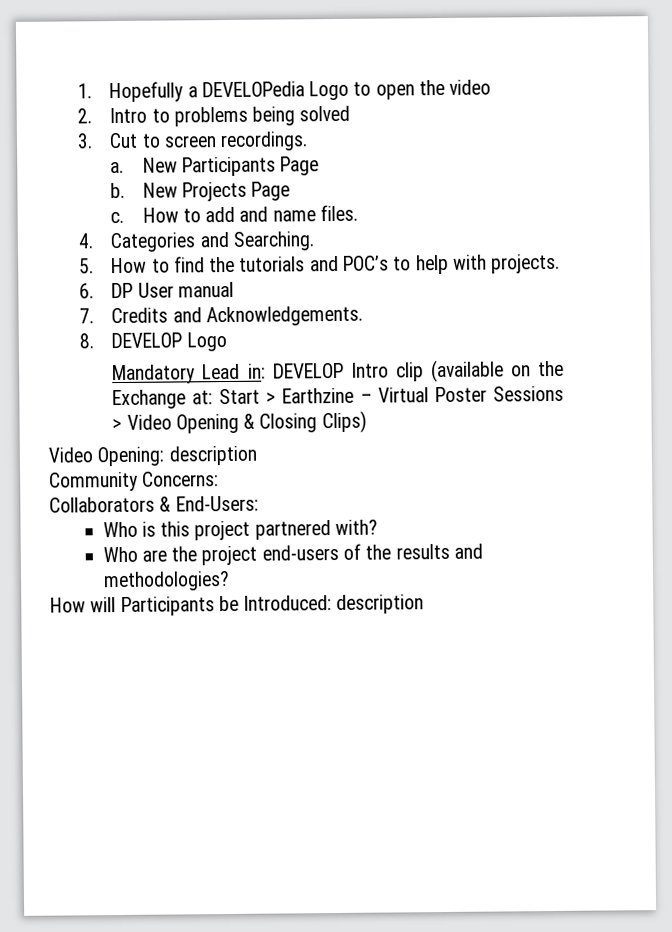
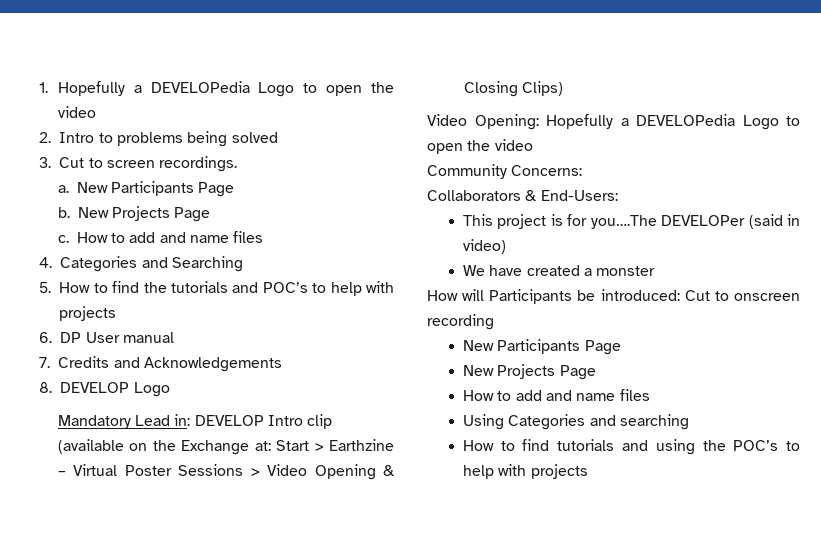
[319,204,358,222] files. -> [233,231,264,243] files
[232,231,315,251] Searching. -> [172,256,244,272] Searching
[491,253,561,274] projects. -> [59,306,117,321] projects
[205,305,363,327] Acknowledgements. -> [144,357,283,372] Acknowledgements
[168,445,257,466] description -> [546,114,800,130] [427,139,533,154] Hopefully a DEVELOPedia Logo to open the video
[102,519,378,541] [102,543,483,566] [102,570,230,592] [50,594,425,617] Who is this project partnered with? // Who are the project end-users of the results and methodologies? // How will Participants be Introduced: description -> [462,214,800,229] [462,239,506,254] [462,265,656,276] [427,289,800,304] [427,314,494,330] [462,339,621,355] [462,364,596,380] [462,389,650,401] [462,414,689,430] [462,439,800,455] [462,464,588,479] This project is for you….The DEVELOPer (said in video) // We have created a monster // How will Participants be introduced: Cut to onscreen recording // New Participants Page // New Projects Page // How to add and name files // Using Categories and searching // How to find tutorials and using the POC’s to help with projects

